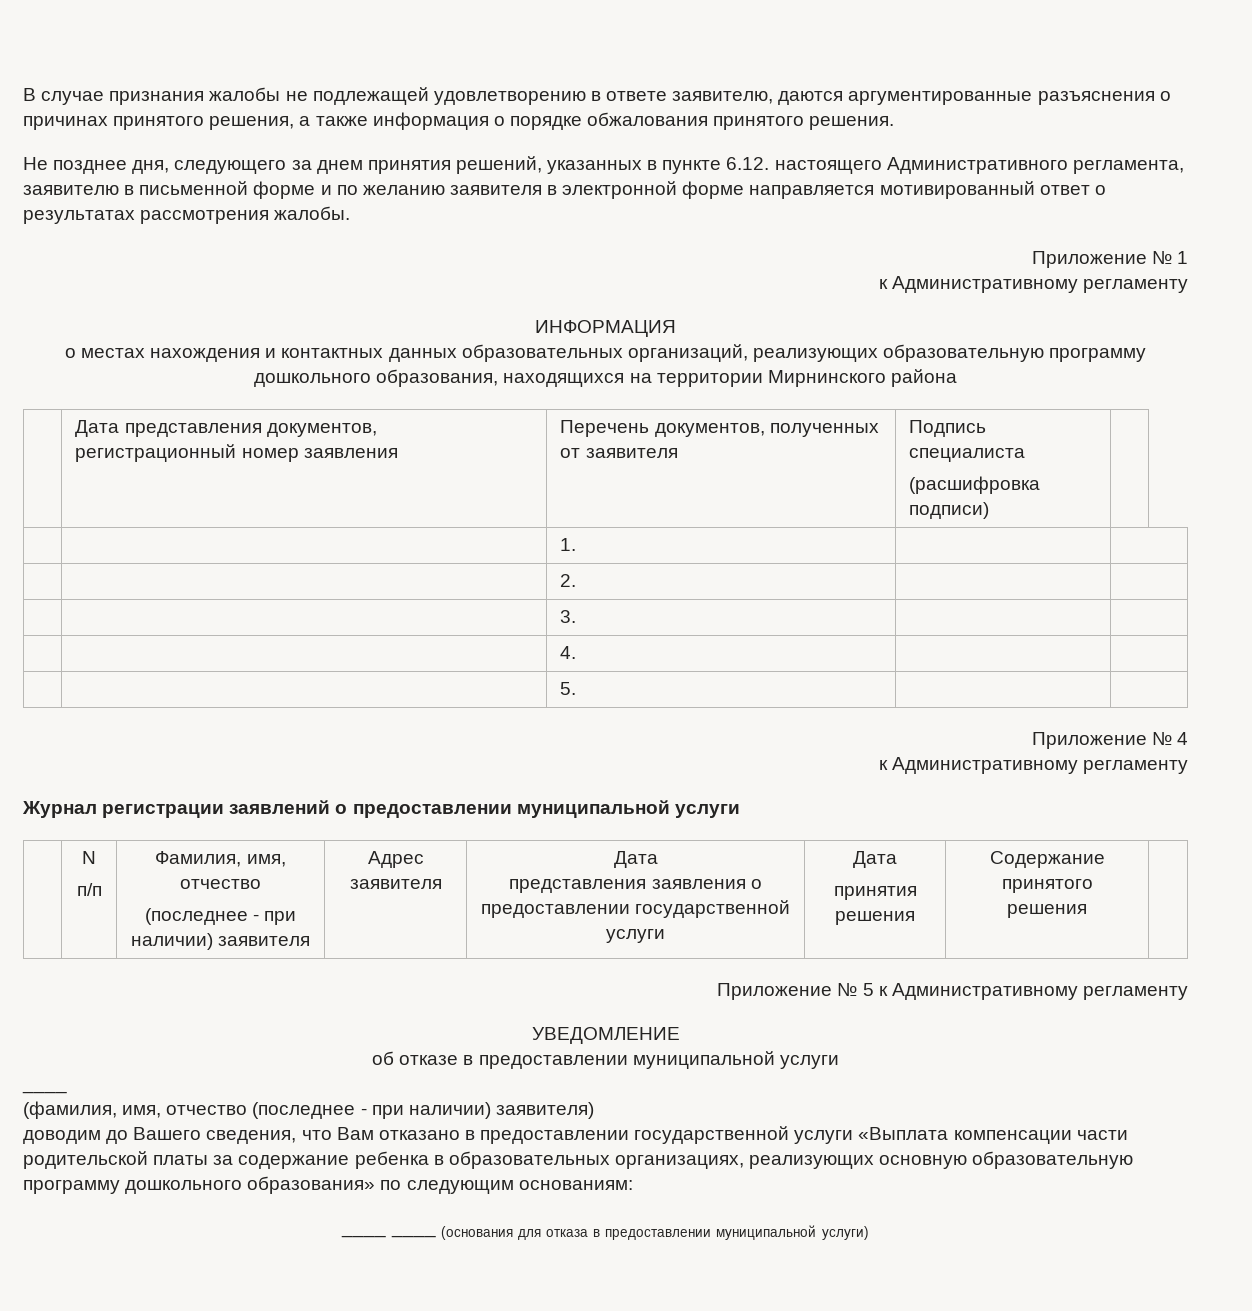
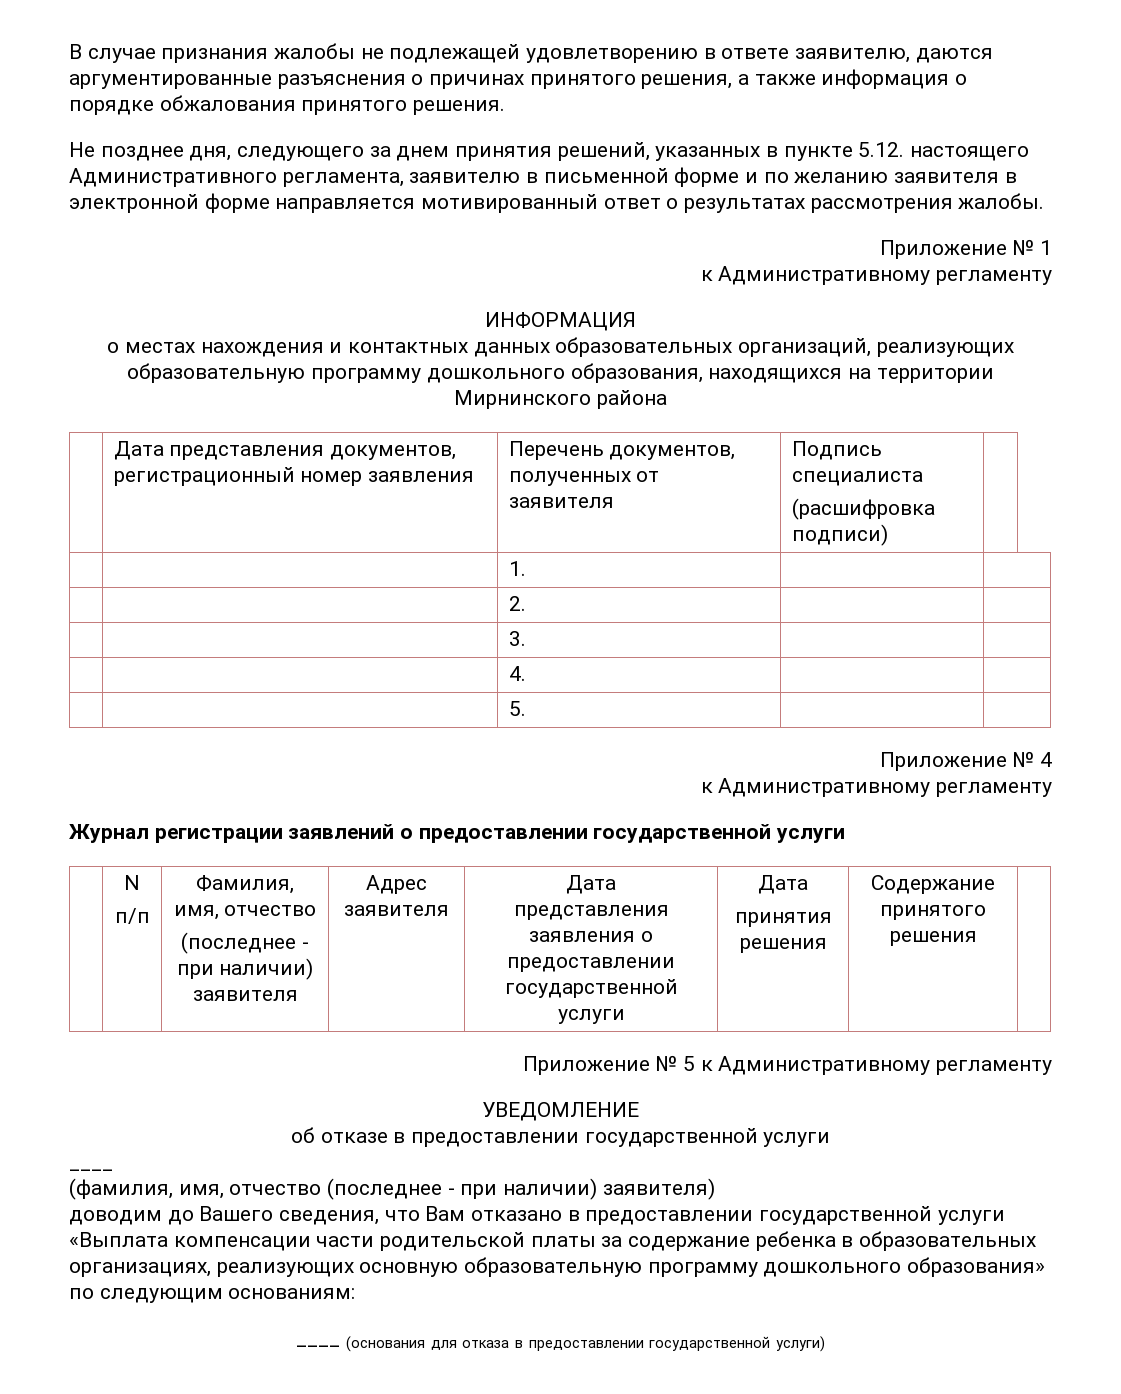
[726,157,770,170] 6.12. -> [858,142,905,157] 5.12.
[516,800,670,818] муниципальной -> [593,824,772,843] государственной
[632,1051,775,1069] муниципальной -> [584,1128,758,1147] государственной
[390,1234,436,1238] ____ -> (341, 1346) none
[716,1225,817,1240] муниципальной -> [649,1336,771,1351] государственной

